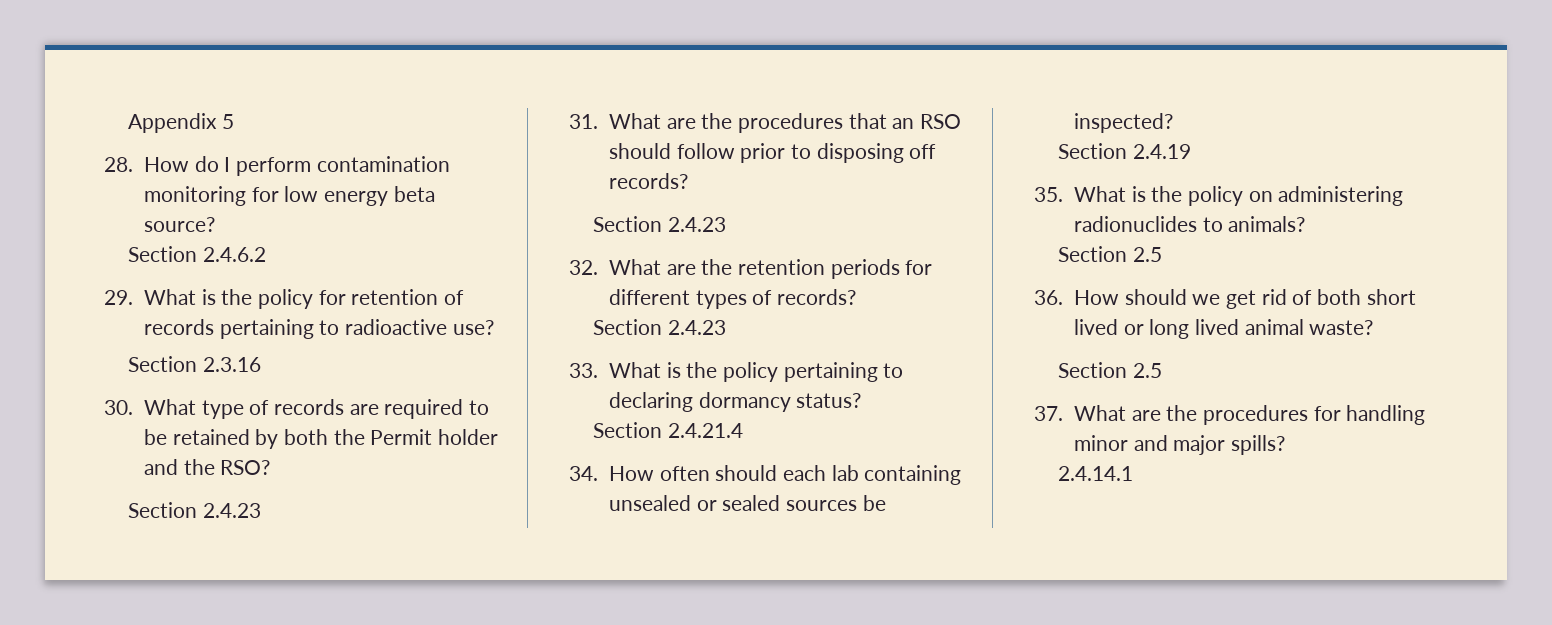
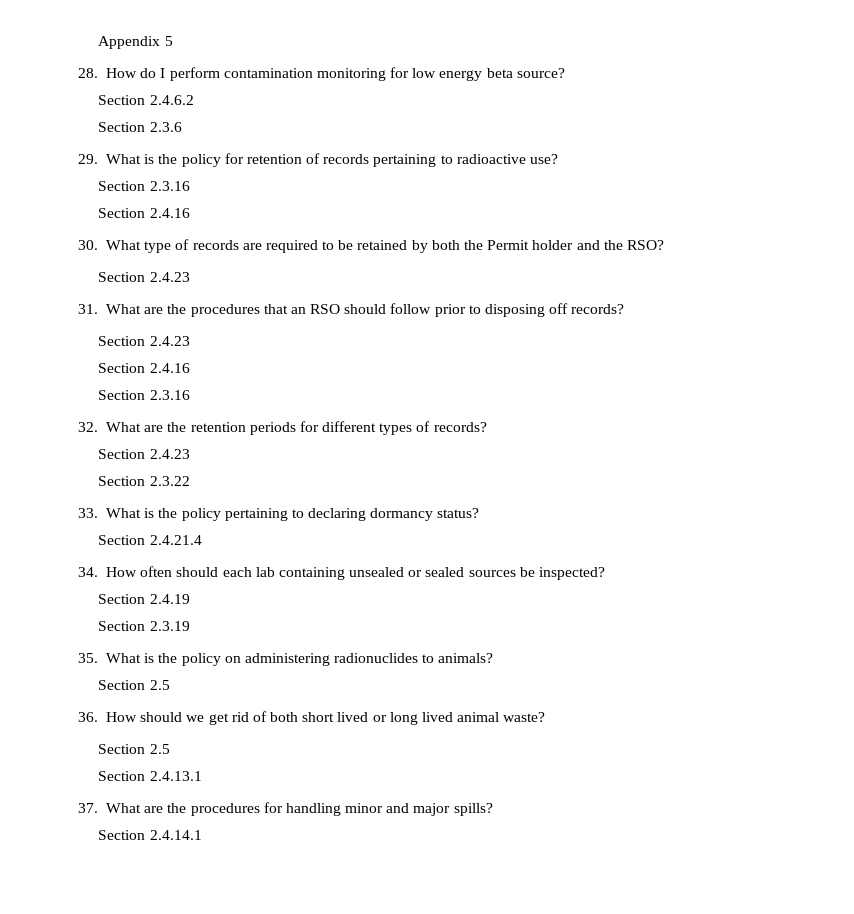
(266, 254) none -> [98,122,182,132] // Section 2.3.6
(261, 364) none -> [98,208,190,218] // Section 2.4.16
(726, 224) none -> [98,363,190,373] [98,390,190,400] // Section 2.4.16 // Section 2.3.16
(726, 327) none -> [98,476,190,486] // Section 2.3.22
(1191, 151) none -> [98,621,190,631] // Section 2.3.19
(1162, 370) none -> [98,771,202,781] // Section 2.4.13.1
(1285, 445) none -> [98,830,146,840] Section

